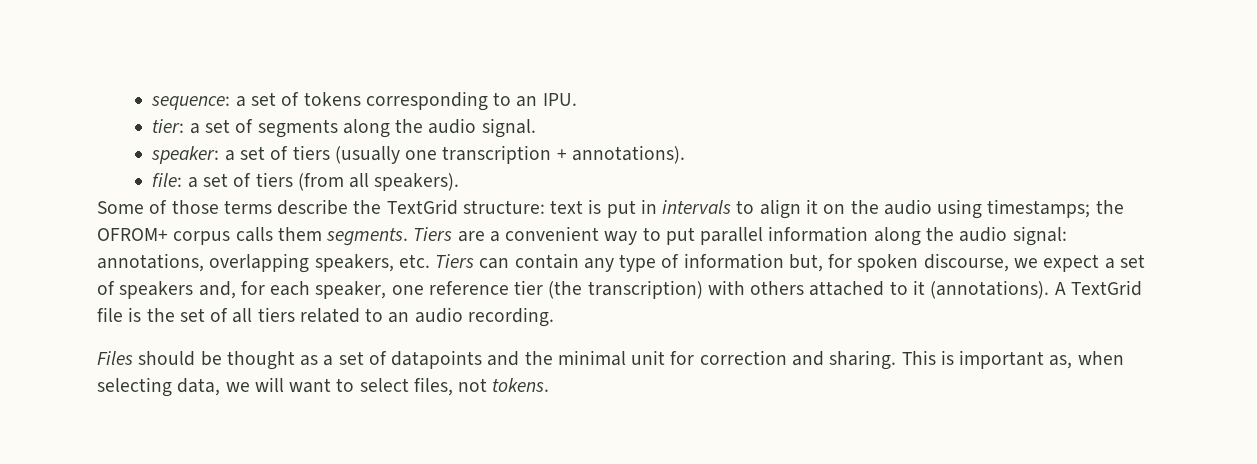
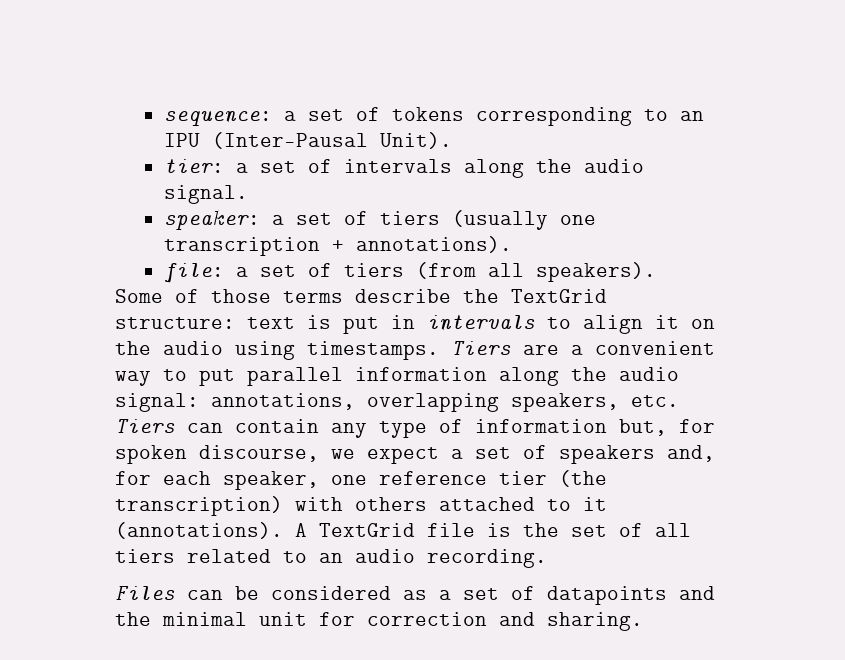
[542,93,577,106] IPU. -> [164,132,453,149] IPU (Inter-Pausal Unit).
[257,119,338,138] segments -> [344,159,453,173] intervals
[987,199,1124,218] [97,227,409,246] timestamps; the OFROM+ corpus calls them segments. -> [307,341,439,360] timestamps.
[138,351,295,370] should be thought -> [187,586,391,600] can be considered
[901,350,1124,369] [97,377,550,397] This is important as, when selecting data, we will want to select files, not tokens. -> (643, 621) none

